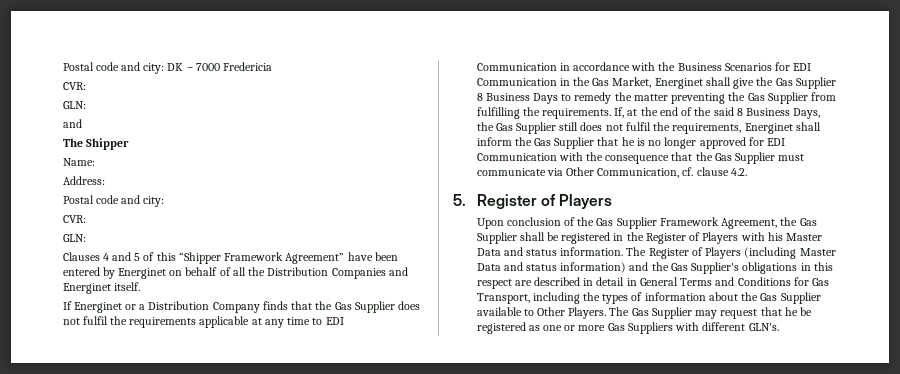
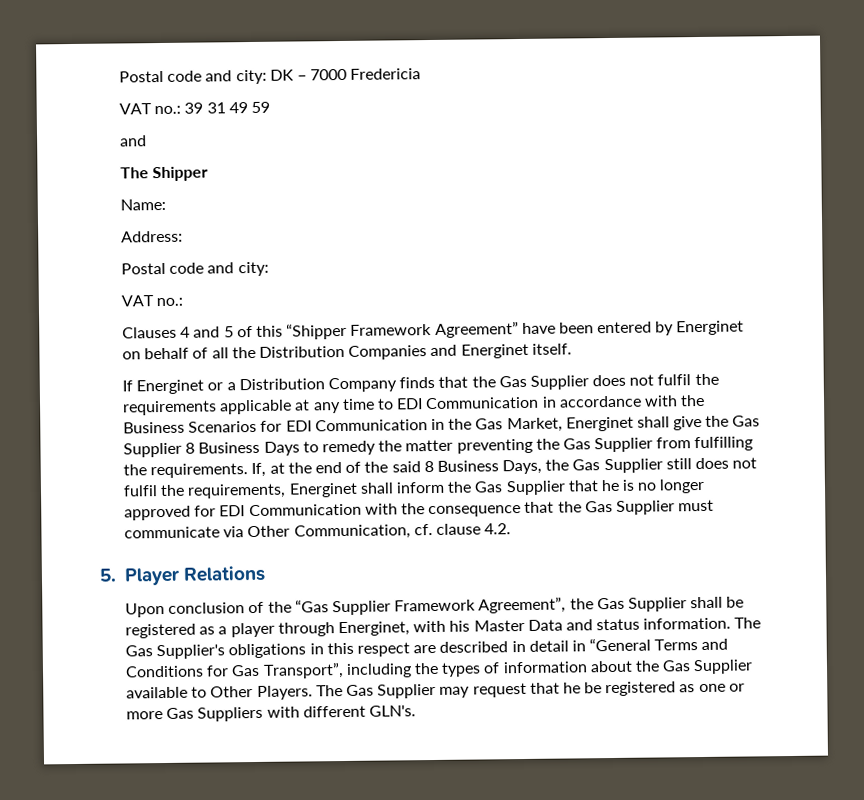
[62,82,86,90] [62,101,86,109] CVR: // GLN: -> [119,101,271,115] VAT no.: 39 31 49 59
[62,215,86,223] [62,234,86,242] CVR: // GLN: -> [121,295,184,307] VAT no.:
[476,194,612,209] Register of Players -> [124,565,267,586] Player Relations
[596,218,614,226] Gas -> [294,599,329,613] “Gas
[721,218,778,229] Agreement, -> [478,596,567,614] Agreement”,
[613,232,739,244] in the Register of Players -> [199,621,411,638] as a player through Energinet,
[648,247,836,259] [476,262,669,273] Register of Players (including Master Data and status information) and the -> (762, 623) none
[639,277,678,286] General -> [589,637,652,652] “General
[476,293,530,304] Transport, -> [262,662,344,679] Transport”,

